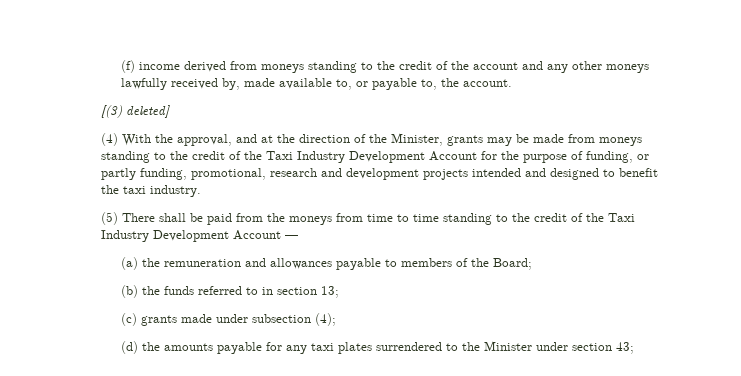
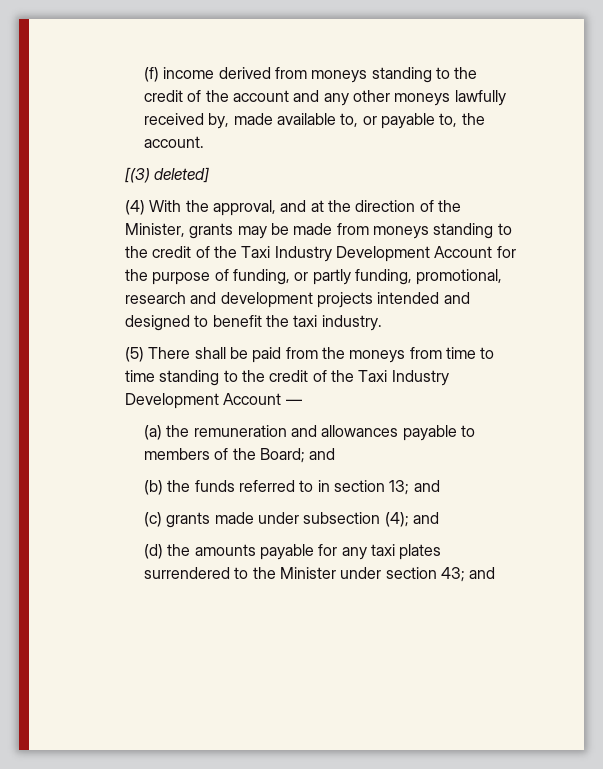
(533, 264) none -> [309,448,336,460] and
(340, 292) none -> [413,480,440,492] and
(337, 319) none -> [412,512,439,524] and
(635, 348) none -> [469,567,496,579] and

